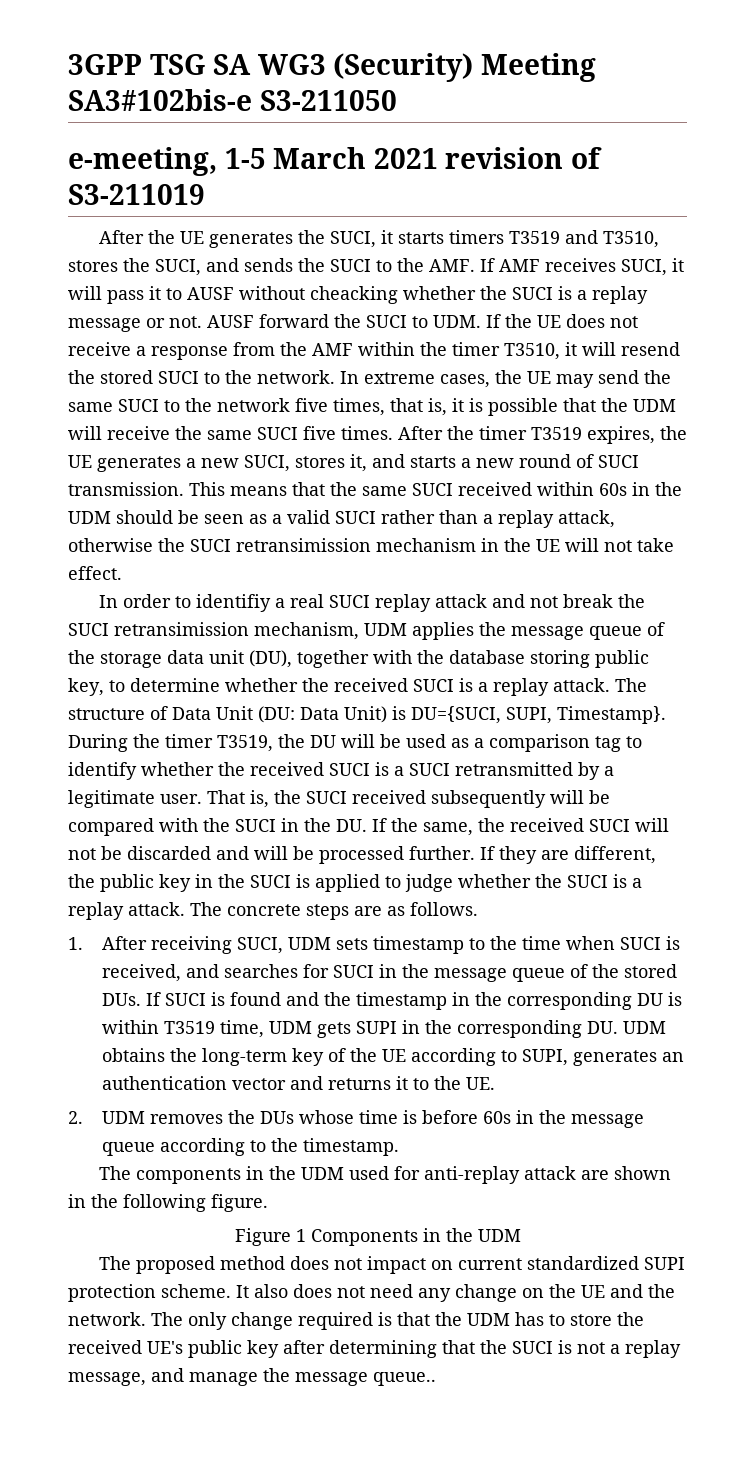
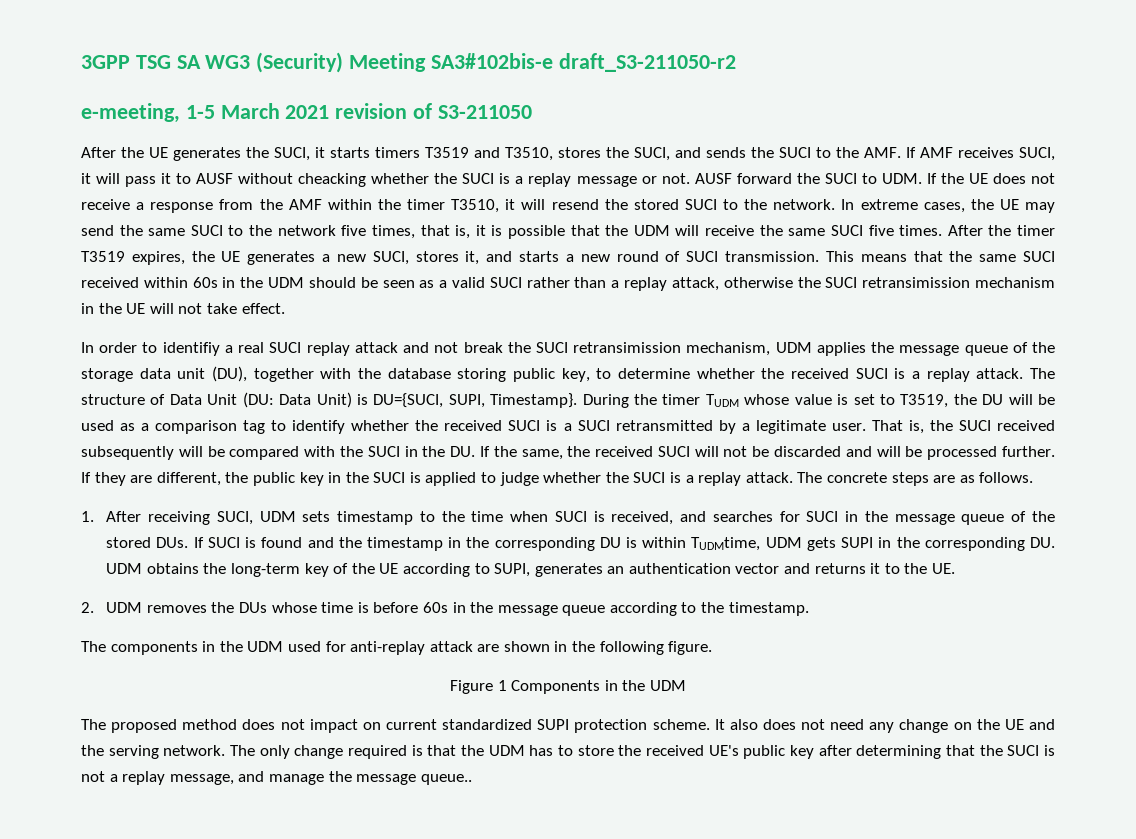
[259,90,397,111] S3-211050 -> [558,53,736,72] draft_S3-211050-r2
[68,184,205,205] S3-211019 -> [437,105,532,119] S3-211050
(213, 741) none -> [705,394,895,407] TUDM whose value is set to
[164,1020,265,1038] T3519 time, -> [691,537,761,551] TUDMtime,
(675, 1291) none -> [108,745,159,759] serving

